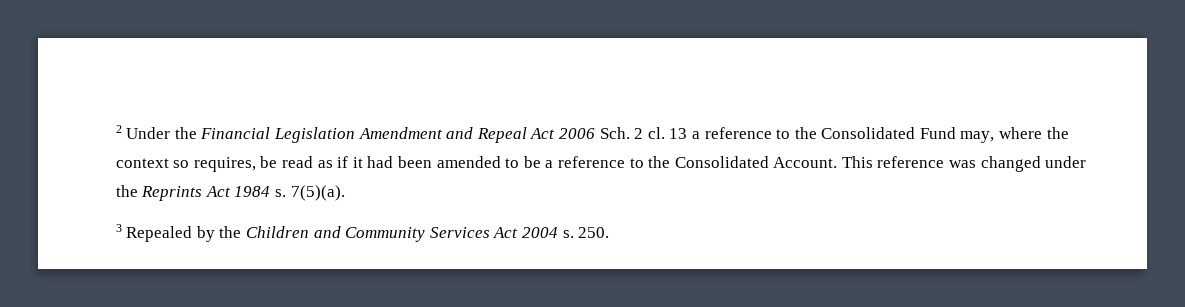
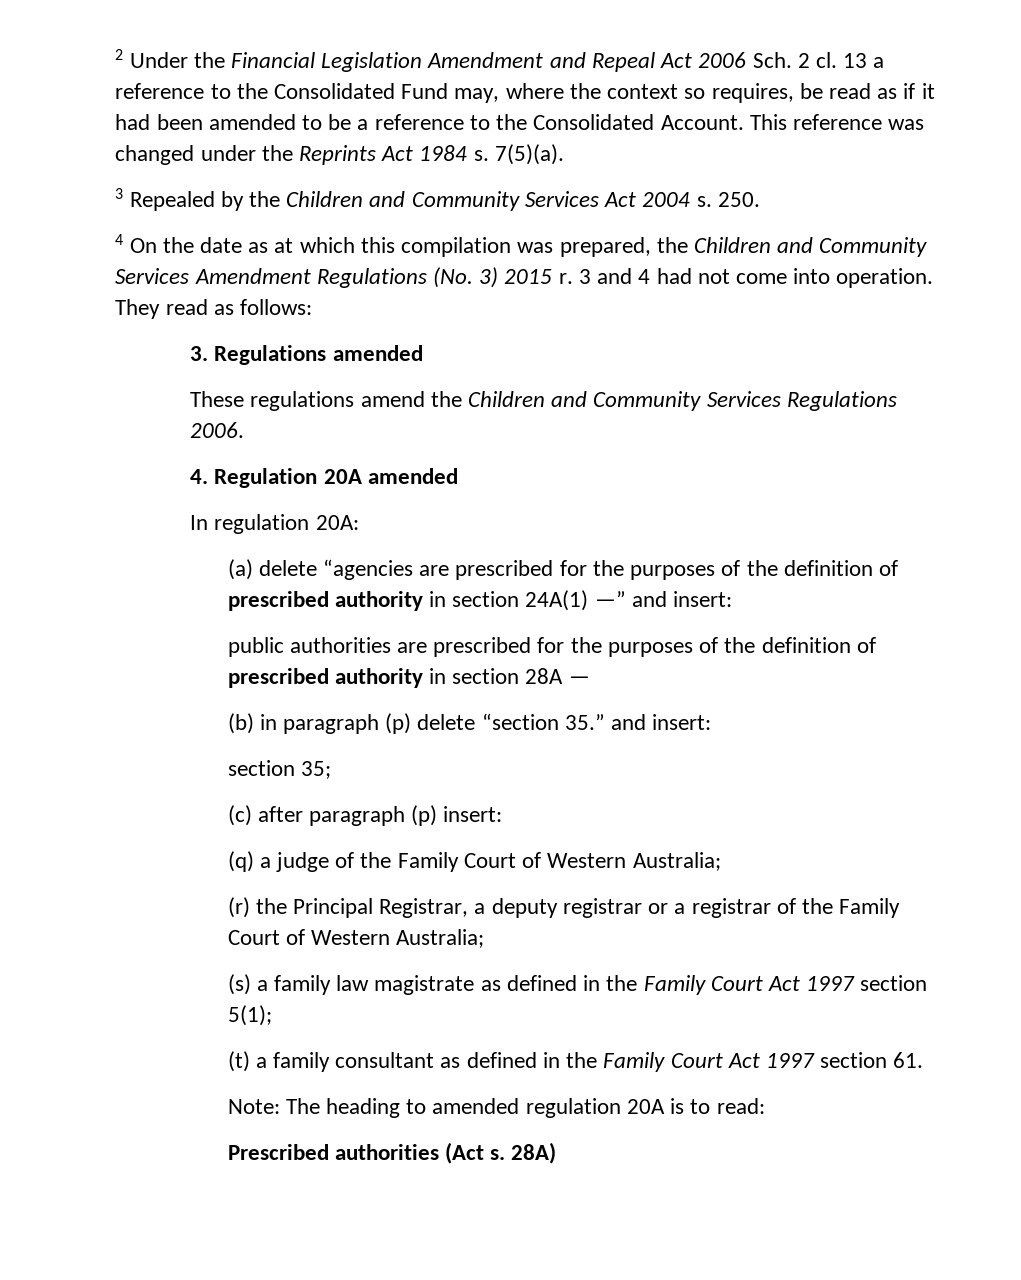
(610, 232) none -> [115,234,928,257] [115,267,934,288] [115,299,313,319] [190,345,423,365] [190,391,897,411] [190,422,245,438] [190,468,458,488] [190,514,359,534] [227,559,898,580] [227,590,733,611] [227,637,876,657] [227,668,590,688] [227,713,712,734] [227,760,331,779] [227,805,503,826] [227,851,721,872] [227,897,901,918] [227,929,485,948] [227,974,928,995] [227,1005,272,1026] [227,1051,924,1072] [227,1098,765,1118] [227,1142,557,1164] // 4 On the date as at which this compilation was prepared, the Children and Community Services Amendment Regulations (No. 3) 2015 r. 3 and 4 had not come into operation. They read as follows: // 3. Regulations amended // These regulations amend the Children and Community Services Regulations 2006. // 4. Regulation 20A amended // In regulation 20A: // (a) delete “agencies are prescribed for the purposes of the definition of prescribed authority in section 24A(1) —” and insert: // public authorities are prescribed for the purposes of the definition of prescribed authority in section 28A — // (b) in paragraph (p) delete “section 35.” and insert: // section 35; // (c) after paragraph (p) insert: // (q) a judge of the Family Court of Western Australia; // (r) the Principal Registrar, a deputy registrar or a registrar of the Family Court of Western Australia; // (s) a family law magistrate as defined in the Family Court Act 1997 section 5(1); // (t) a family consultant as defined in the Family Court Act 1997 section 61. // Note: The heading to amended regulation 20A is to read: // Prescribed authorities (Act s. 28A)

